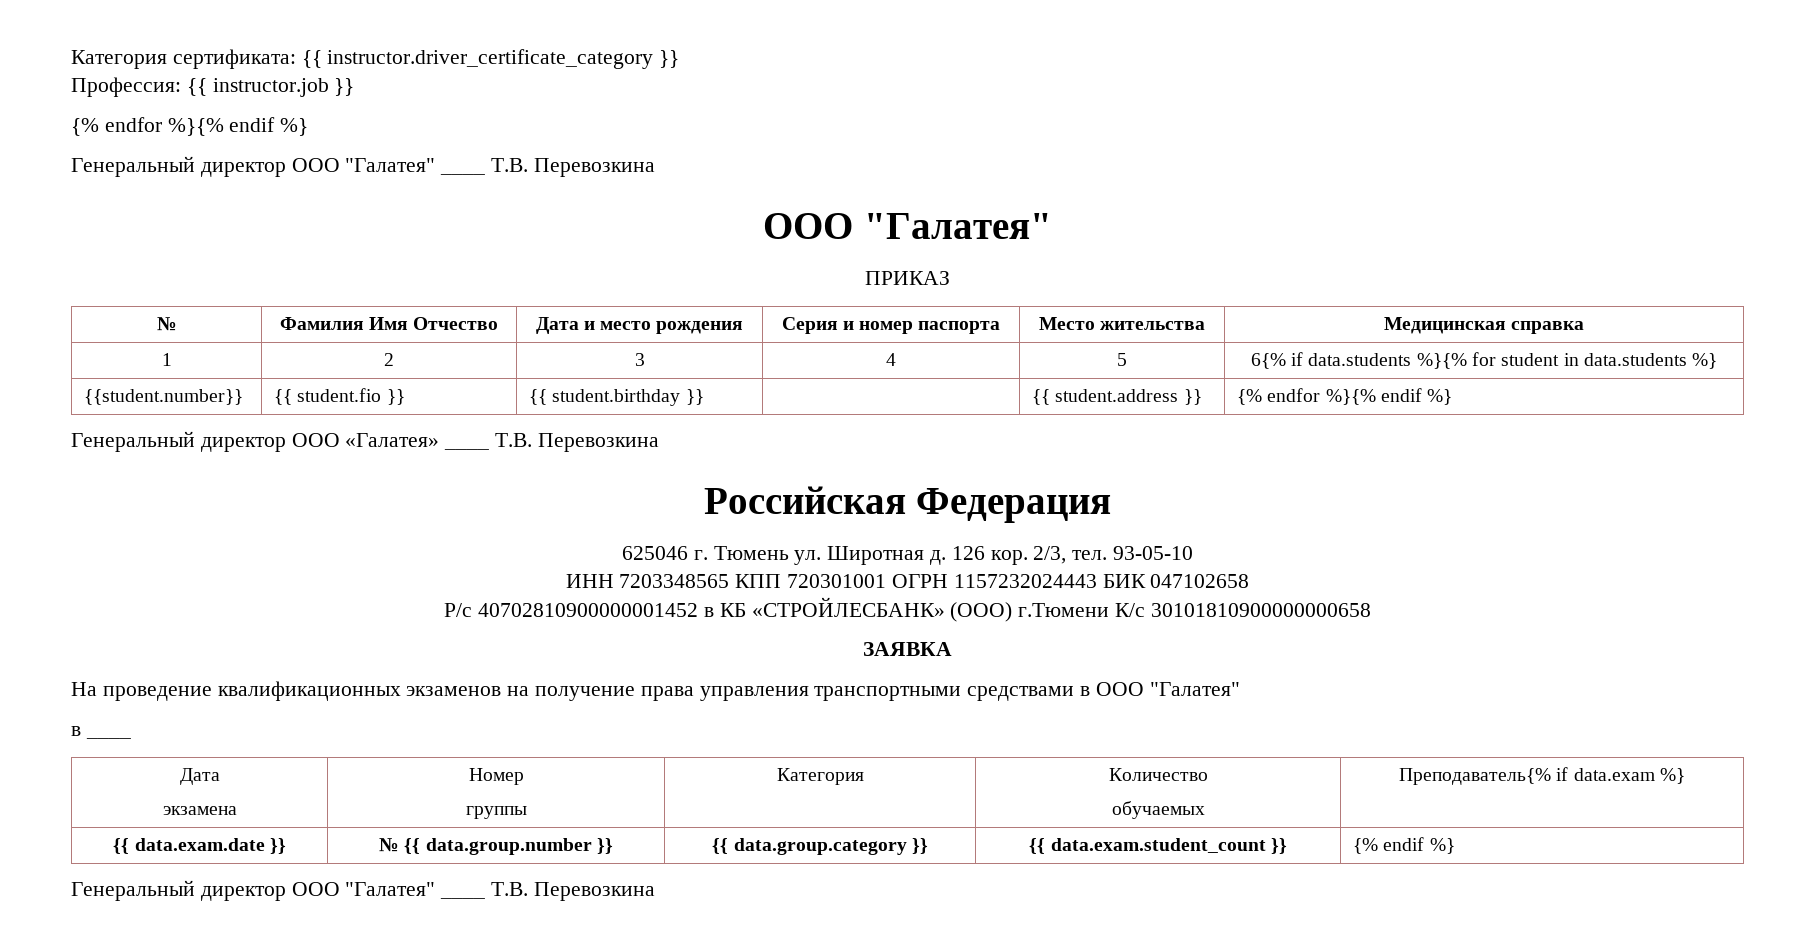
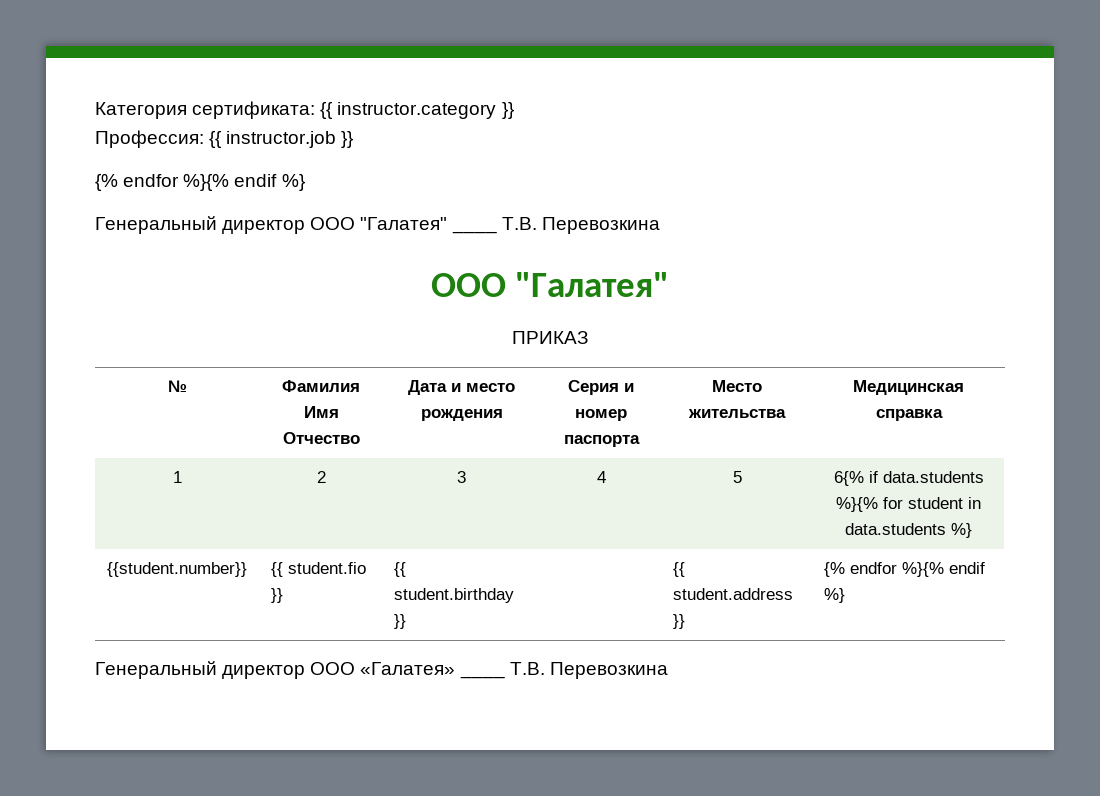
[327,49,654,69] instructor.driver_certificate_category -> [337,102,497,119] instructor.category
[703,486,1112,523] [621,546,1194,565] [565,574,1250,588] [444,597,1371,622] [863,642,952,656] [71,681,1240,701] [71,726,81,736] [85,736,131,739] [179,768,220,785] [162,806,237,815] [468,768,524,785] [465,806,527,819] [776,768,864,785] [1108,768,1208,781] [1111,801,1205,819] [1399,767,1685,785] [113,838,286,854] [379,838,613,855] [712,838,928,855] [1029,838,1287,854] [1353,837,1455,854] [71,880,436,901] [440,896,486,899] [491,882,655,901] // Российская Федерация // 625046 г. Тюмень ул. Широтная д. 126 кор. 2/3, тел. 93-05-10 // ИНН 7203348565 КПП 720301001 ОГРН 1157232024443 БИК 047102658 // Р/с 40702810900000001452 в КБ «СТРОЙЛЕСБАНК» (ООО) г.Тюмени К/с 30101810900000000658 // ЗАЯВКА // На проведение квалификационных экзаменов на получение права управления транспортными средствами в ООО "Галатея" // в ____ // Дата // экзамена | Номер // группы | Категория | Количество // обучаемых | Преподаватель{% if data.exam %} // {{ data.exam.date }} | № {{ data.group.number }} | {{ data.group.category }} | {{ data.exam.student_count }} | {% endif %} // Генеральный директор ООО "Галатея" ____ Т.В. Перевозкина -> (668, 670) none

